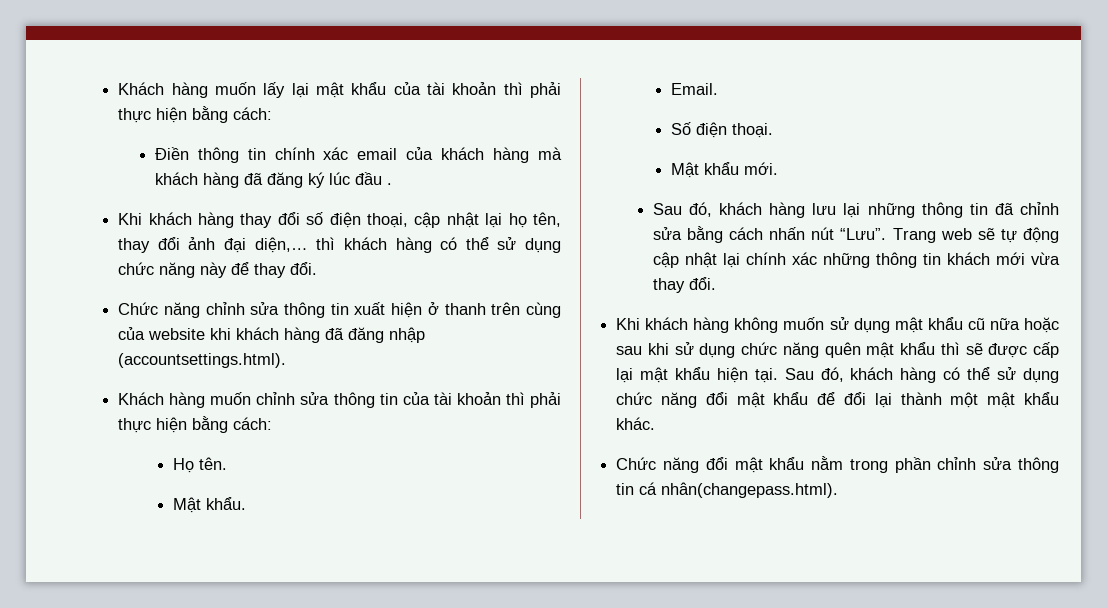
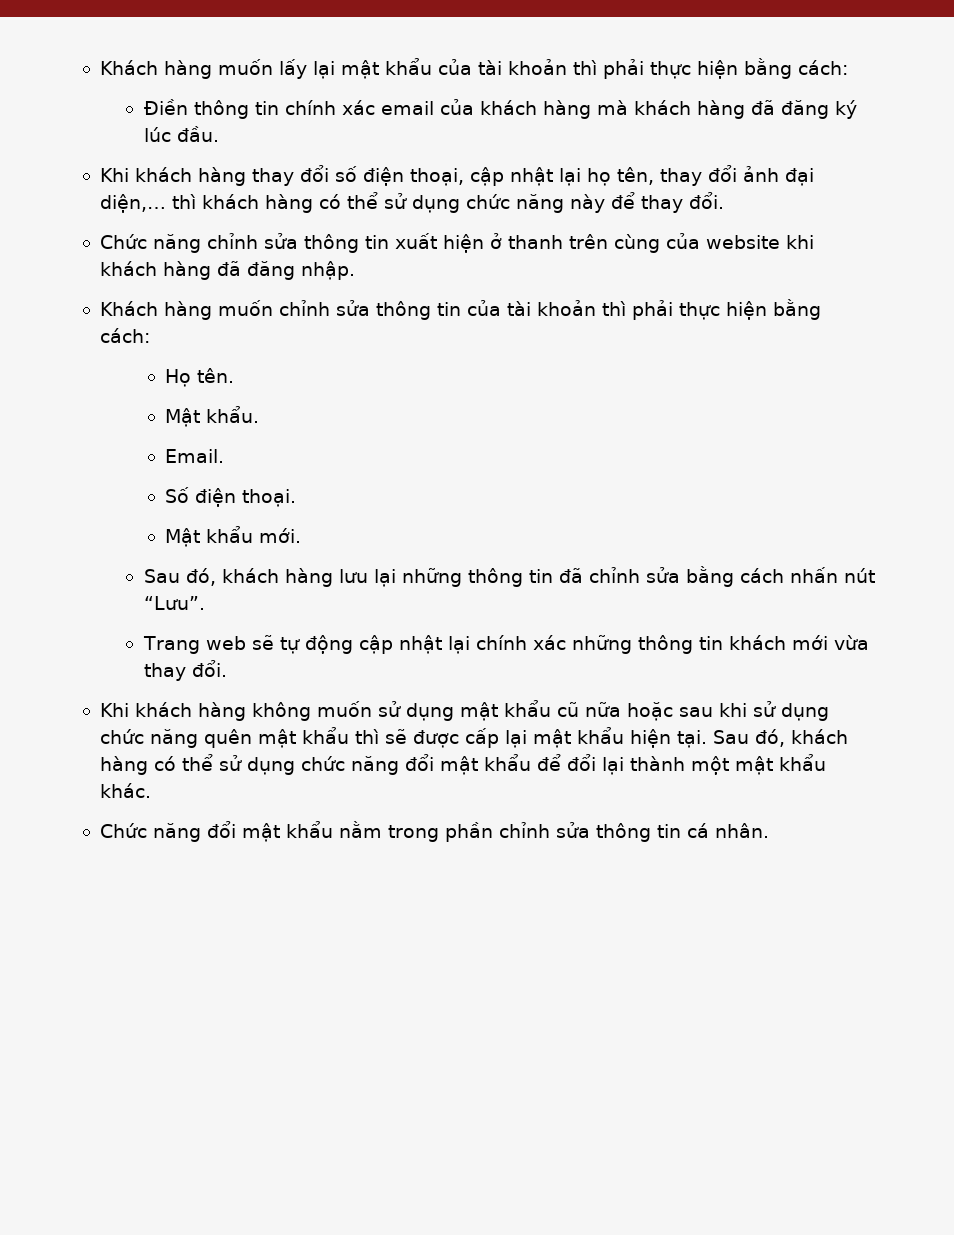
[354,172,392,185] đầu . -> [176,126,219,142] đầu.
[389,327,426,343] [118,353,287,368] nhập (accountsettings.html). -> [300,261,355,280] nhập.
(887, 234) none -> (205, 603) //
[661,482,839,498] nhân(changepass.html). -> [714,823,769,838] nhân.

